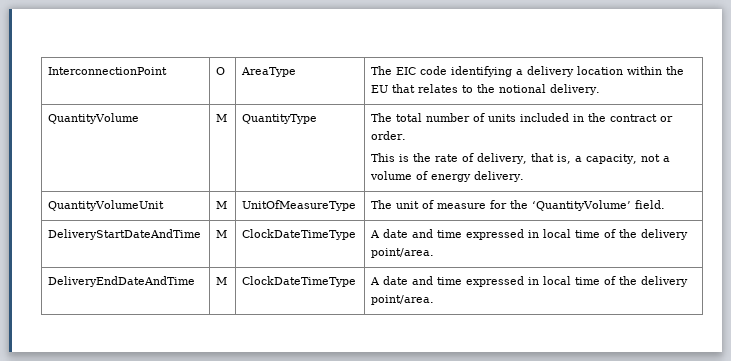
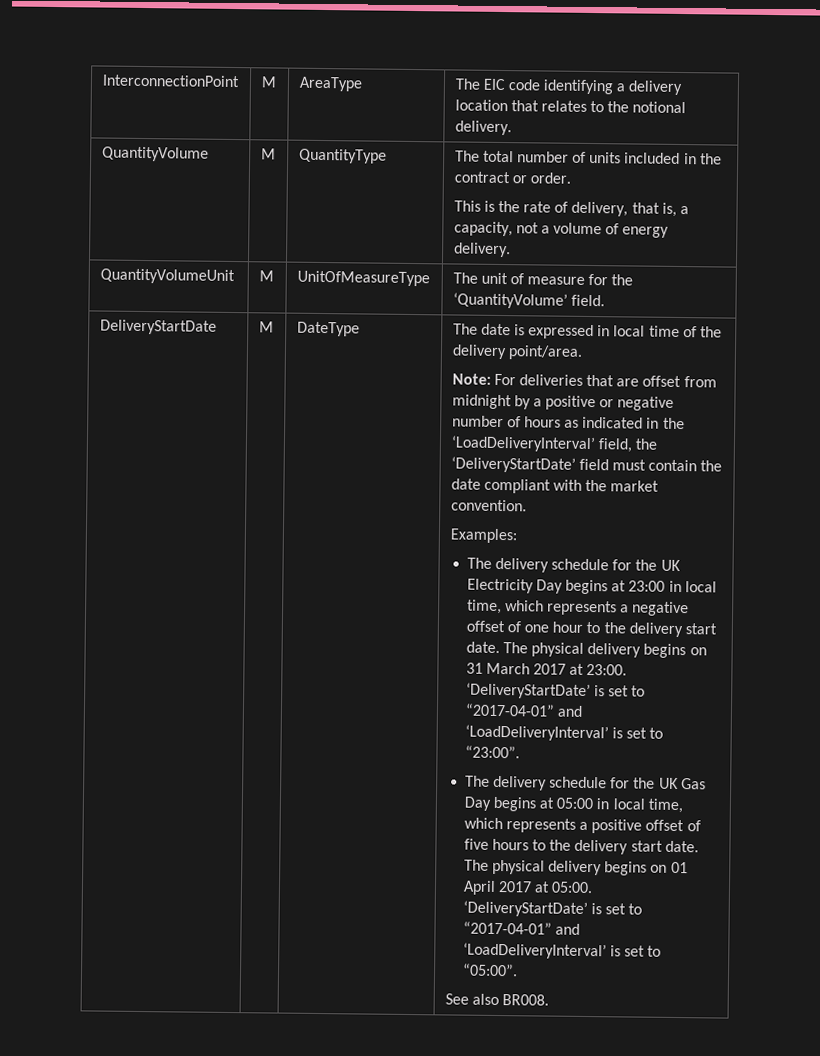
[216,67,226,75] O -> [260,76,277,88] M
[627,66,685,75] [371,85,389,93] within the EU -> (508, 105) none
[48,229,202,240] [216,230,228,238] [242,229,357,240] [370,229,689,240] [371,248,435,258] [48,276,196,287] [216,277,228,285] [242,276,357,287] [370,276,689,287] [371,295,435,305] DeliveryStartDateAndTime | M | ClockDateTimeType | A date and time expressed in local time of the delivery point/area. // DeliveryEndDateAndTime | M | ClockDateTimeType | A date and time expressed in local time of the delivery point/area. -> [99,319,217,335] [258,321,274,333] [296,321,360,337] [452,323,723,340] [451,344,583,360] [451,373,717,388] [451,394,675,411] [451,415,685,430] [450,435,658,453] [450,456,723,473] [450,478,660,494] [450,499,527,512] [449,528,517,544] [466,557,681,573] [466,578,717,595] [466,599,690,617] [465,620,717,638] [465,641,707,659] [465,662,628,676] [465,682,646,700] [464,703,583,717] [464,724,664,742] [464,745,520,759] [464,775,706,791] [463,796,683,814] [463,817,701,834] [463,838,699,855] [463,859,688,876] [462,880,594,895] [462,900,643,918] [462,921,580,935] [462,942,662,960] [462,963,518,977] [444,993,549,1006] DeliveryStartDate | M | DateType | The date is expressed in local time of the delivery point/area. // Note: For deliveries that are offset from midnight by a positive or negative number of hours as indicated in the ‘LoadDeliveryInterval’ field, the ‘DeliveryStartDate’ field must contain the date compliant with the market convention. // Examples: // The delivery schedule for the UK Electricity Day begins at 23:00 in local time, which represents a negative offset of one hour to the delivery start date. The physical delivery begins on 31 March 2017 at 23:00. ‘DeliveryStartDate’ is set to “2017-04-01” and ‘LoadDeliveryInterval’ is set to “23:00”. // The delivery schedule for the UK Gas Day begins at 05:00 in local time, which represents a positive offset of five hours to the delivery start date. The physical delivery begins on 01 April 2017 at 05:00. ‘DeliveryStartDate’ is set to “2017-04-01” and ‘LoadDeliveryInterval’ is set to “05:00”. // See also BR008.

